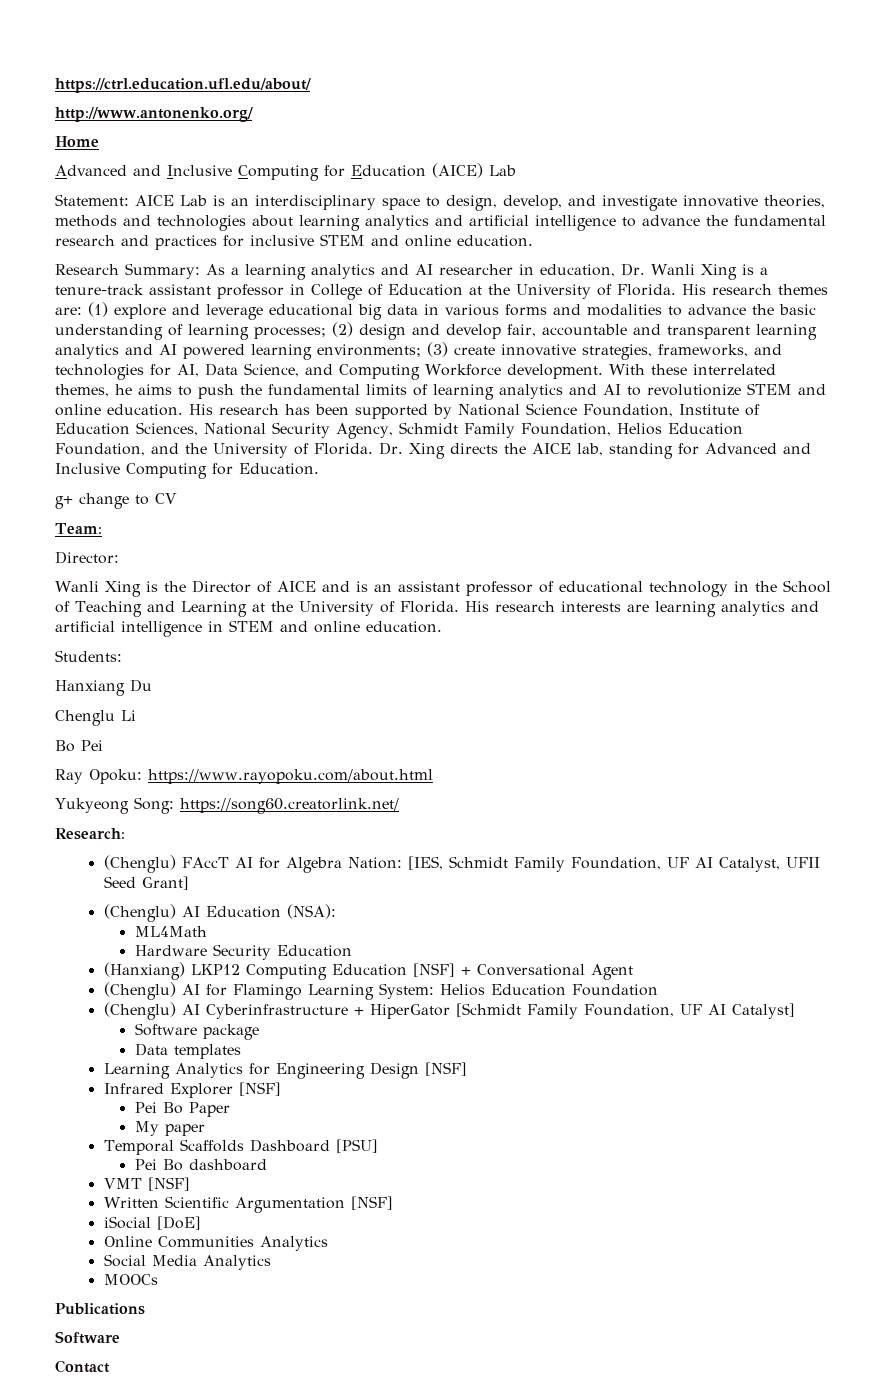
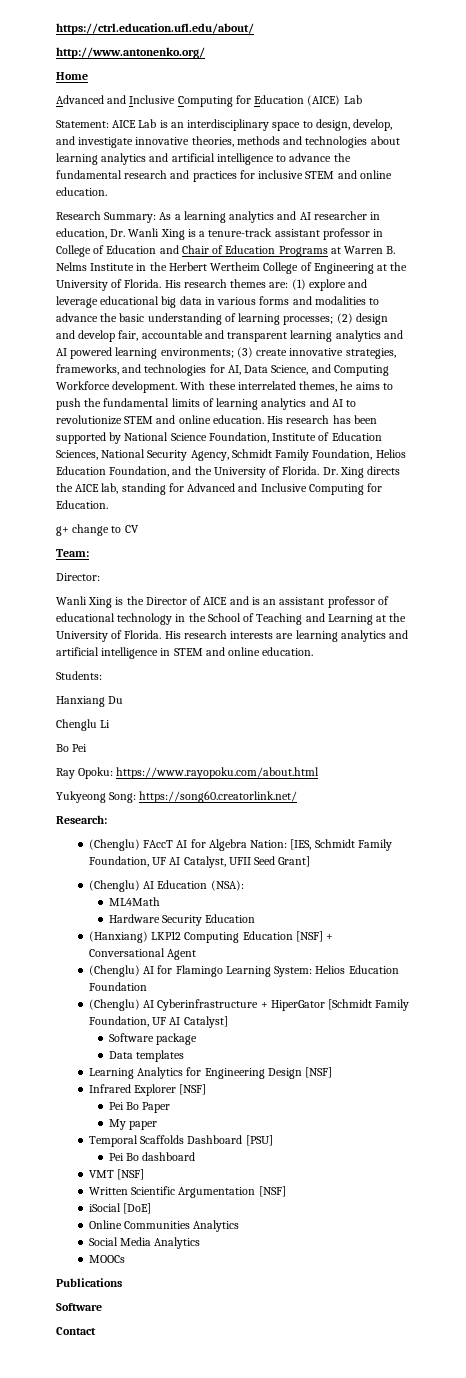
(463, 290) none -> [159,245,396,257] [56,262,374,274] and Chair of Education Programs at Warren B. Nelms Institute in the Herbert Wertheim College of Engineering

